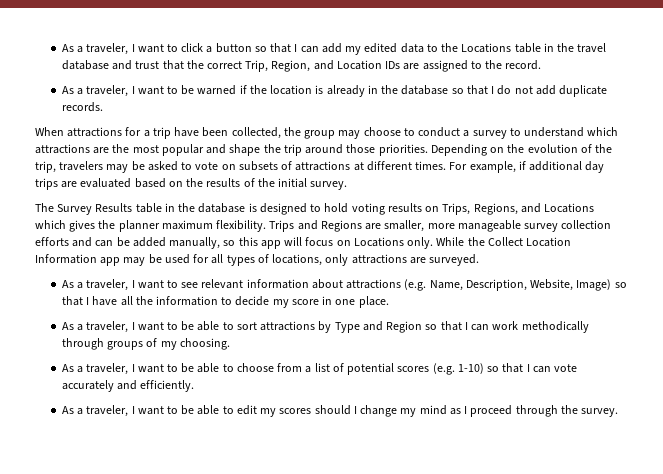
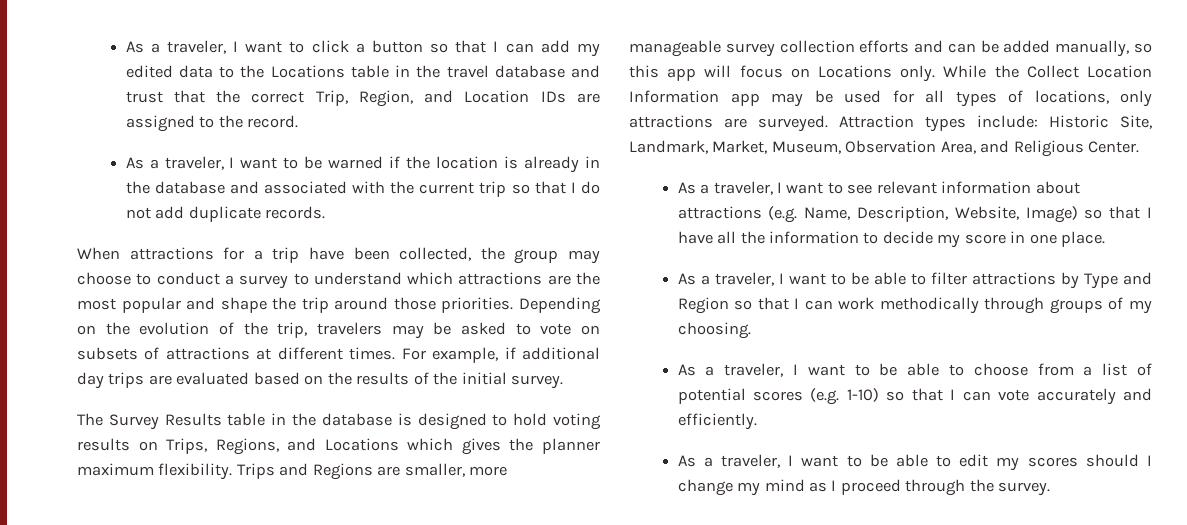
(449, 90) none -> [229,181,507,197] and associated with the current trip
(480, 260) none -> [839,115,1152,132] [629,140,1140,157] Attraction types include: Historic Site, Landmark, Market, Museum, Observation Area, and Religious Center.
[236,322,257,330] sort -> [930,272,967,285] filter

